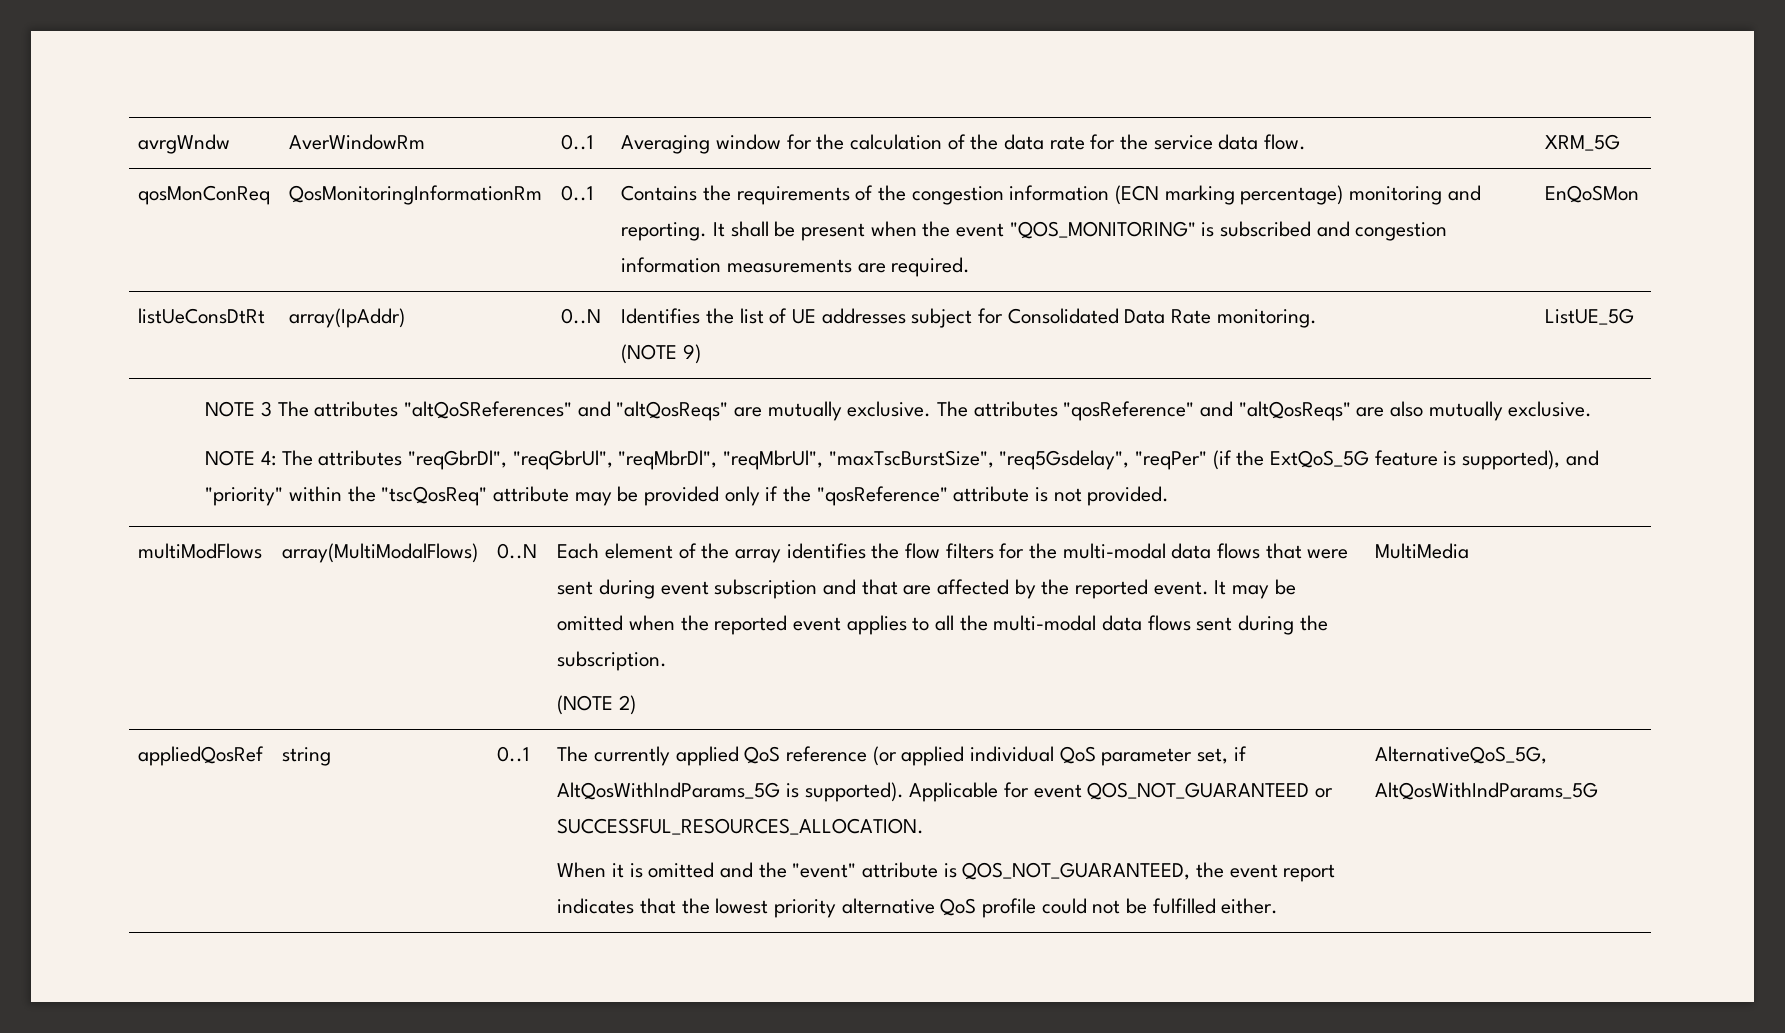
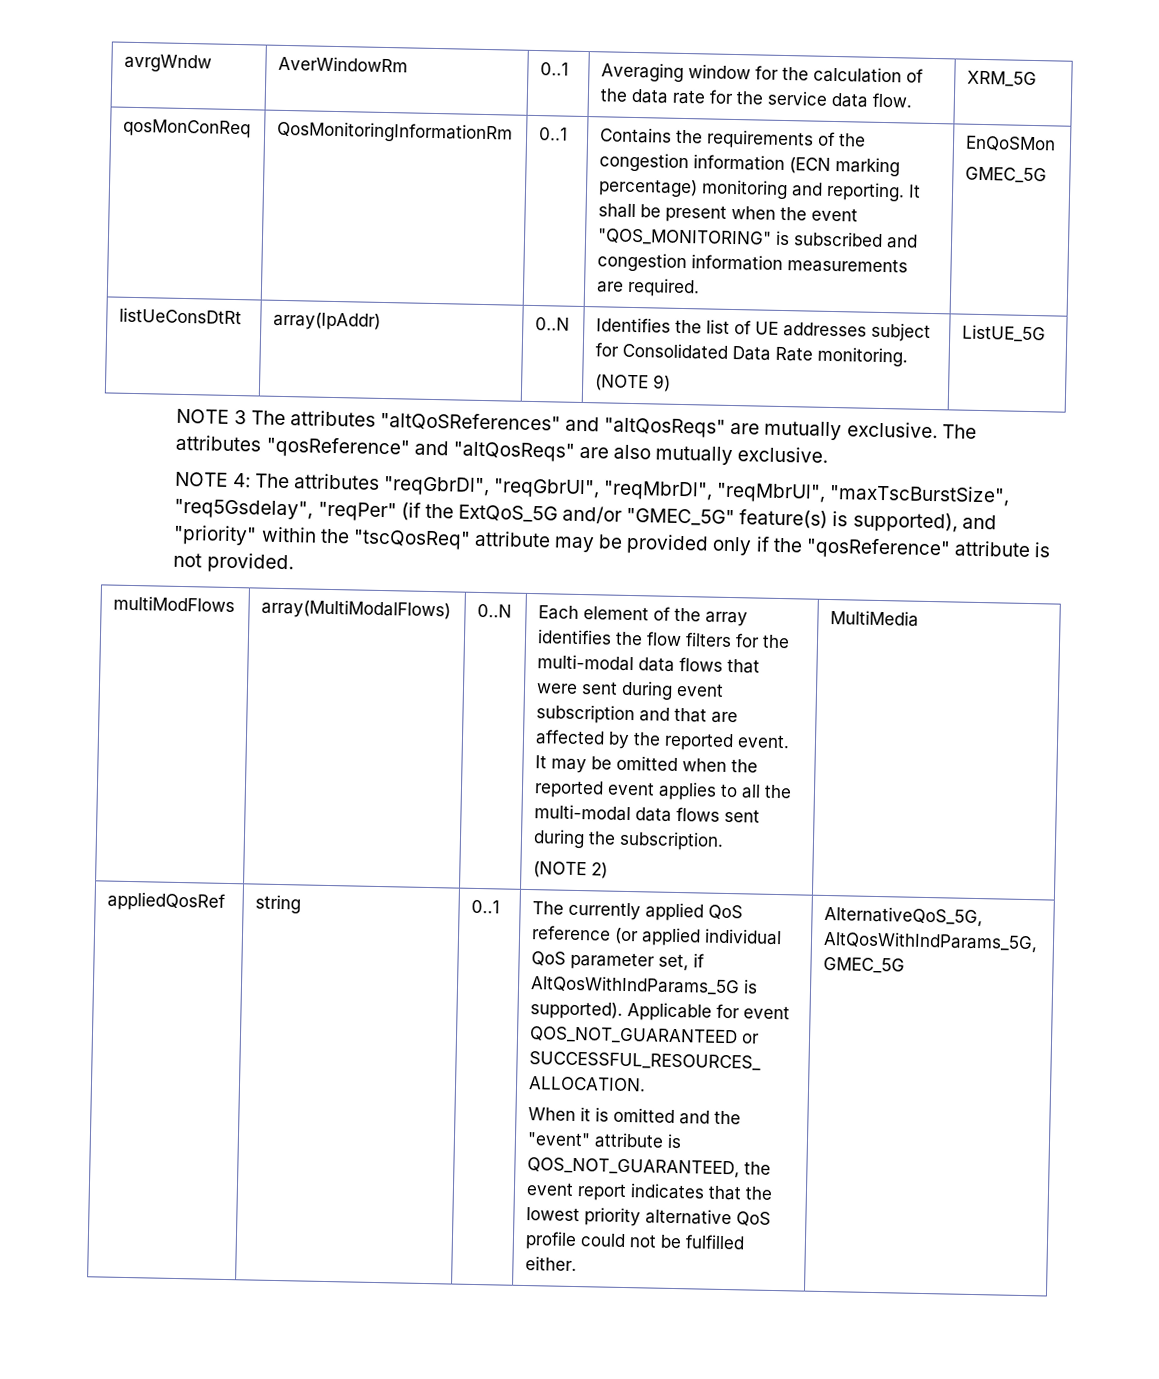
(1640, 194) none -> [965,166,1048,184] // GMEC_5G
[1374,450,1438,466] feature -> [562,505,829,529] and/or "GMEC_5G" feature(s)
[1375,782,1599,800] AltQosWithIndParams_5G -> [823,930,1039,953] [823,956,906,974] AltQosWithIndParams_5G, GMEC_5G

